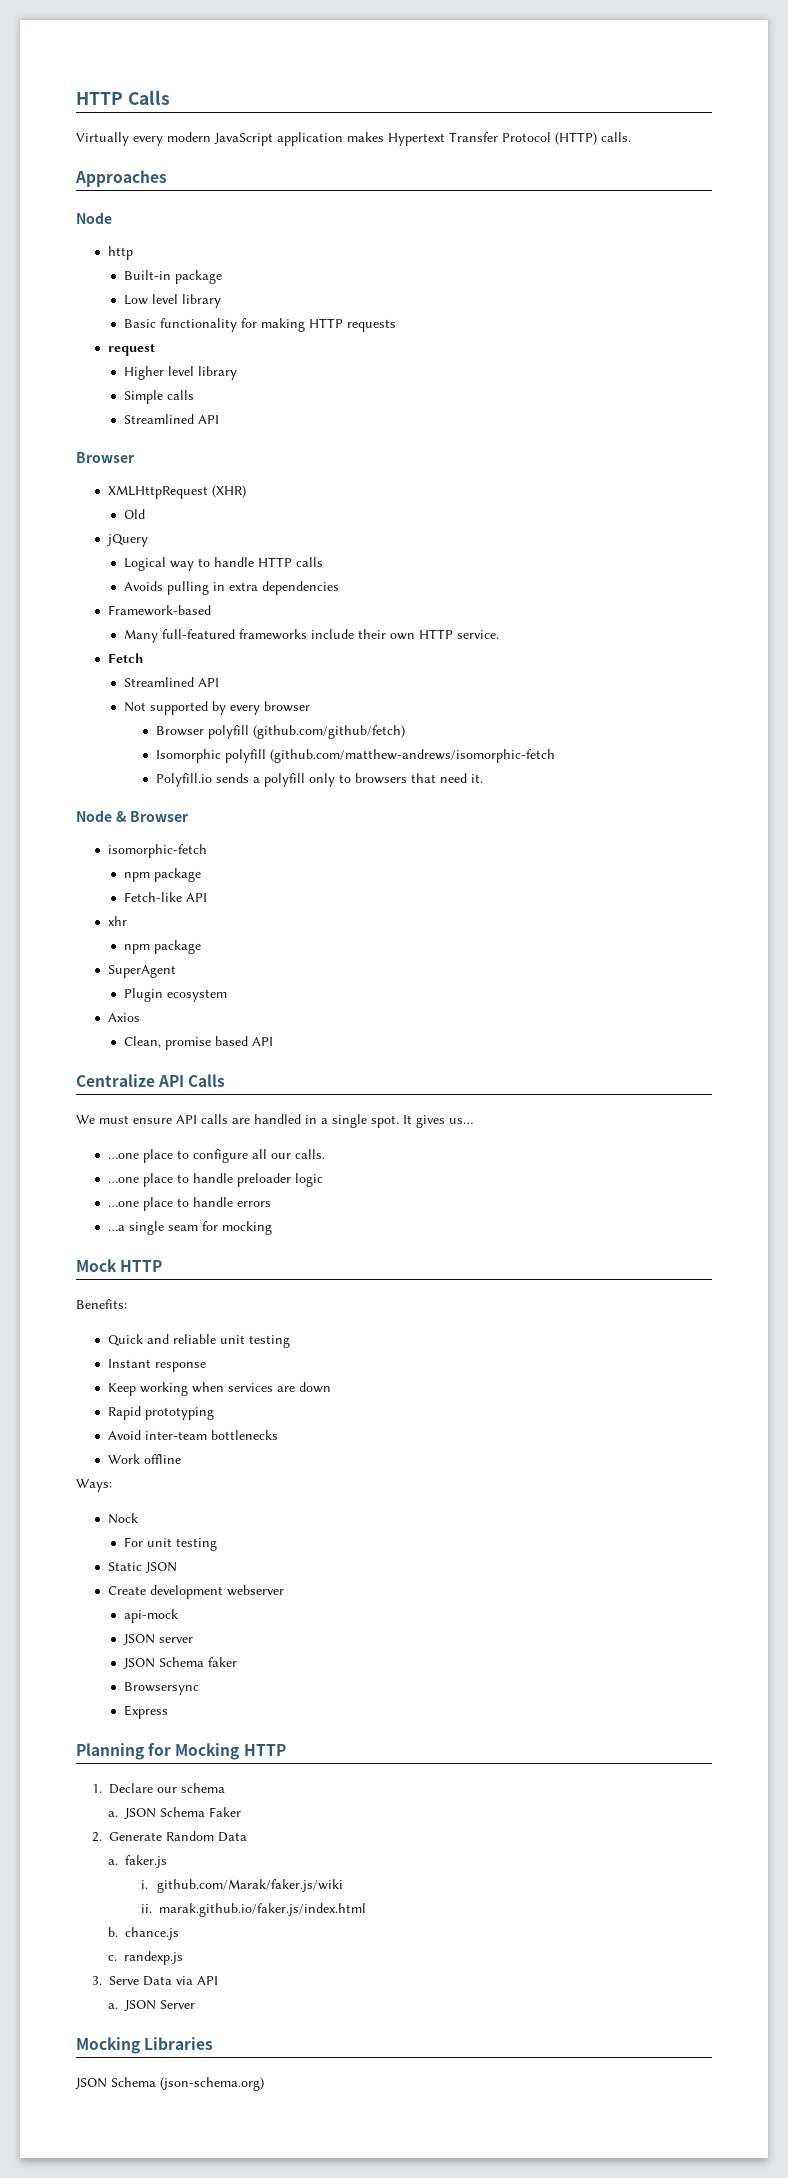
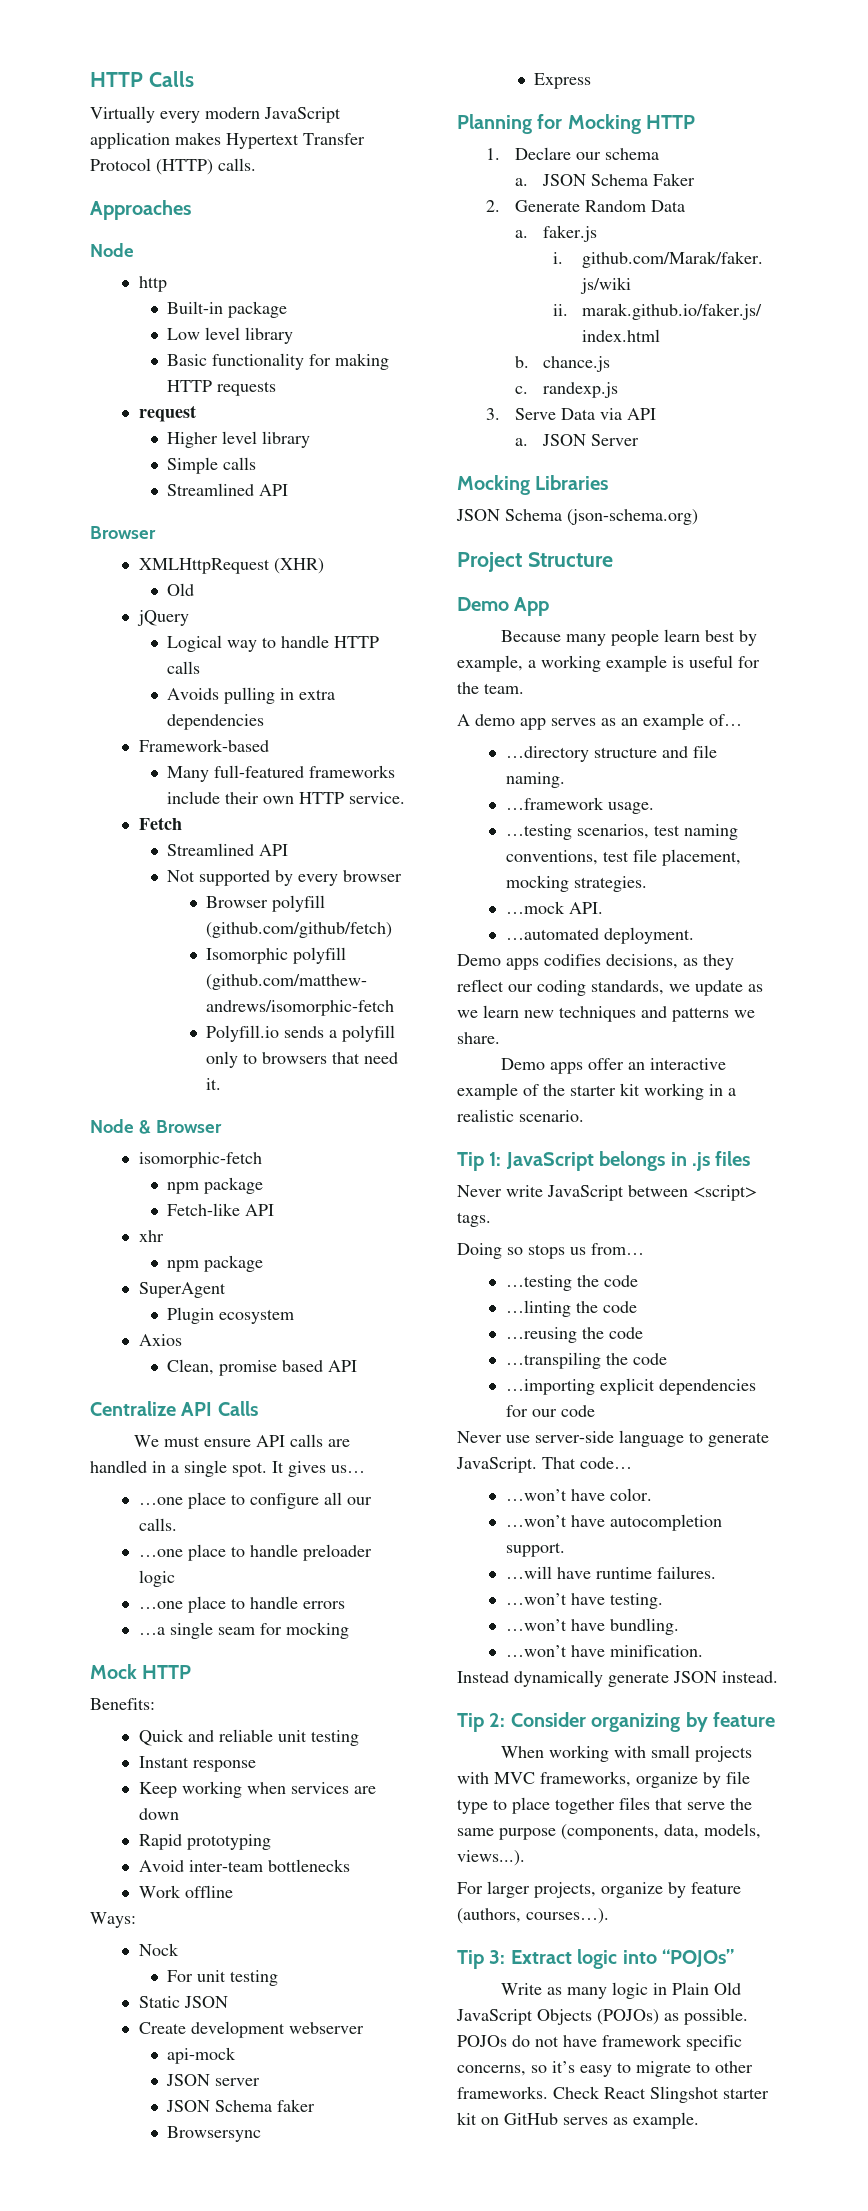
(264, 2084) none -> [457,552,613,572] [457,597,550,616] [501,629,758,646] [457,655,760,672] [457,682,524,694] [457,713,742,730] [505,745,717,762] [505,772,565,788] [505,797,654,814] [505,824,738,840] [505,849,741,866] [505,875,647,892] [505,901,603,914] [505,927,694,944] [457,954,734,970] [457,979,763,996] [457,1005,755,1022] [457,1032,500,1044] [501,1058,727,1074] [457,1083,736,1100] [457,1109,584,1122] [457,1151,751,1171] [457,1185,757,1201] [457,1212,491,1227] [457,1243,644,1259] [505,1275,638,1291] [505,1300,637,1317] [505,1327,643,1343] [505,1352,667,1369] [505,1378,756,1395] [505,1405,595,1417] [457,1430,769,1447] [456,1457,632,1473] [505,1488,652,1501] [505,1514,722,1531] [505,1542,565,1557] [505,1566,716,1579] [505,1593,663,1609] [505,1618,679,1635] [505,1645,703,1657] [457,1670,778,1687] [457,1712,775,1732] [501,1745,753,1762] [457,1771,750,1788] [457,1797,752,1814] [457,1823,761,1840] [457,1850,525,1866] [457,1881,741,1898] [457,1908,609,1924] [457,1949,734,1969] [501,1982,742,1999] [456,2008,748,2025] [457,2034,742,2051] [457,2061,753,2077] [457,2086,769,2103] [457,2112,699,2129] // Project Structure // Demo App // Because many people learn best by example, a working example is useful for the team. // A demo app serves as an example of… // …directory structure and file naming. // …framework usage. // …testing scenarios, test naming conventions, test file placement, mocking strategies. // …mock API. // …automated deployment. // Demo apps codifies decisions, as they reflect our coding standards, we update as we learn new techniques and patterns we share. // Demo apps offer an interactive example of the starter kit working in a realistic scenario. // Tip 1: JavaScript belongs in .js files // Never write JavaScript between <script> tags. // Doing so stops us from… // …testing the code // …linting the code // …reusing the code // …transpiling the code // …importing explicit dependencies for our code // Never use server-side language to generate JavaScript. That code… // …won’t have color. // …won’t have autocompletion support. // …will have runtime failures. // …won’t have testing. // …won’t have bundling. // …won’t have minification. // Instead dynamically generate JSON instead. // Tip 2: Consider organizing by feature // When working with small projects with MVC frameworks, organize by file type to place together files that serve the same purpose (components, data, models, views...). // For larger projects, organize by feature (authors, courses…). // Tip 3: Extract logic into “POJOs” // Write as many logic in Plain Old JavaScript Objects (POJOs) as possible. POJOs do not have framework specific concerns, so it’s easy to migrate to other frameworks. Check React Slingshot starter kit on GitHub serves as example.

